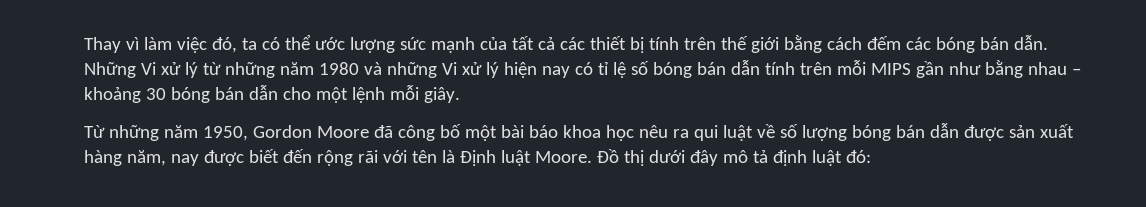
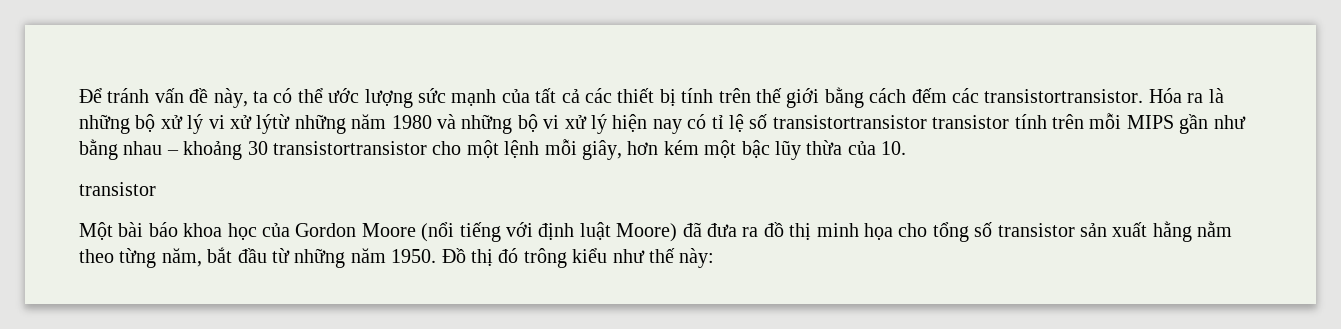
[84,37,237,53] Thay vì làm việc đó, -> [79,88,248,108] Để tránh vấn đề này,
[935,35,1048,53] [84,62,221,78] bóng bán dẫn. Những Vi xử lý từ -> [984,88,1224,103] [79,114,291,134] transistortransistor. Hóa ra là những bộ xử lý vi xử lýtừ
[441,62,457,75] Vi -> [517,114,560,132] bộ vi
[652,60,760,78] bóng bán dẫn -> [772,115,1010,129] transistortransistor transistor
[170,85,278,103] bóng bán dẫn -> [273,141,427,155] transistortransistor
[423,87,460,103] [84,123,1074,141] [84,149,871,166] giây. // Từ những năm 1950, Gordon Moore đã công bố một bài báo khoa học nêu ra qui luật về số lượng bóng bán dẫn được sản xuất hàng năm, nay được biết đến rộng rãi với tên là Định luật Moore. Đồ thị dưới đây mô tả định luật đó: -> [581,140,907,160] [79,182,156,196] [79,221,1233,242] [79,247,715,268] giây, hơn kém một bậc lũy thừa của 10. // transistor // Một bài báo khoa học của Gordon Moore (nổi tiếng với định luật Moore) đã đưa ra đồ thị minh họa cho tổng số transistor sản xuất hằng nằm theo từng năm, bắt đầu từ những năm 1950. Đồ thị đó trông kiểu như thế này:

